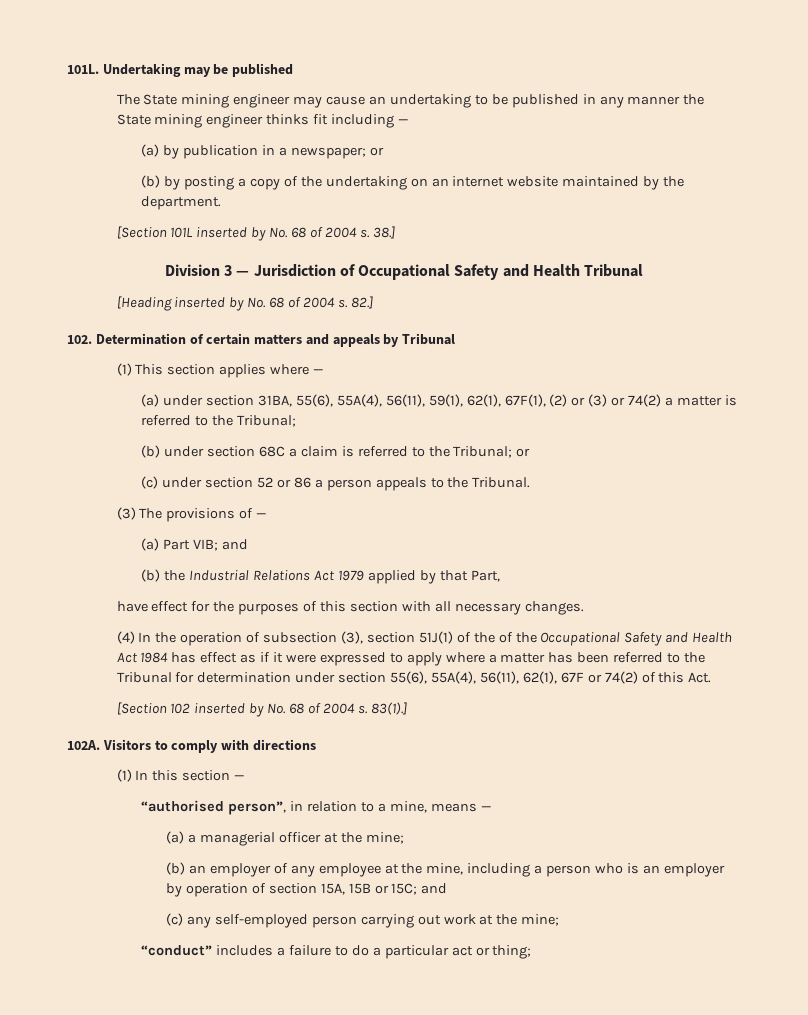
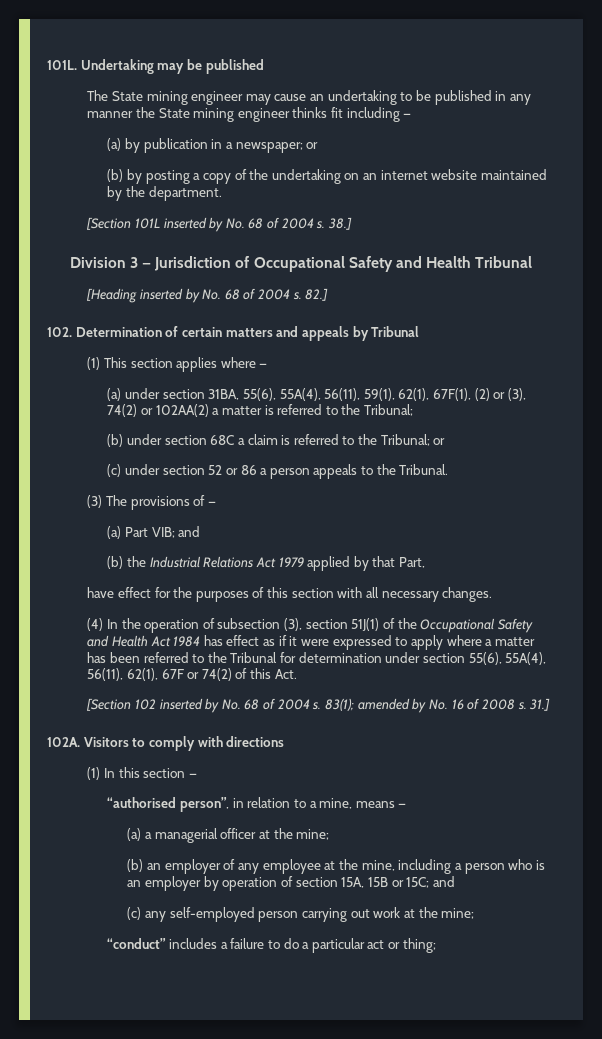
[588,394,662,407] (3) or 74(2) -> [508,388,527,401] [107,404,209,417] (3), 74(2) or 102AA(2)
[498,632,537,643] of the -> (417, 623) none
[370,702,407,715] 83(1).] -> [325,698,551,713] 83(1); amended by No. 16 of 2008 s. 31.]

